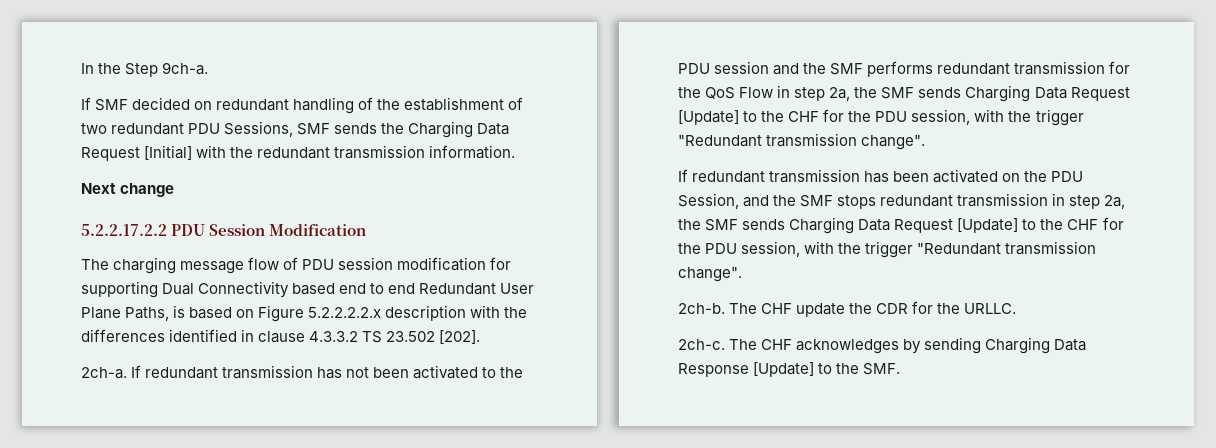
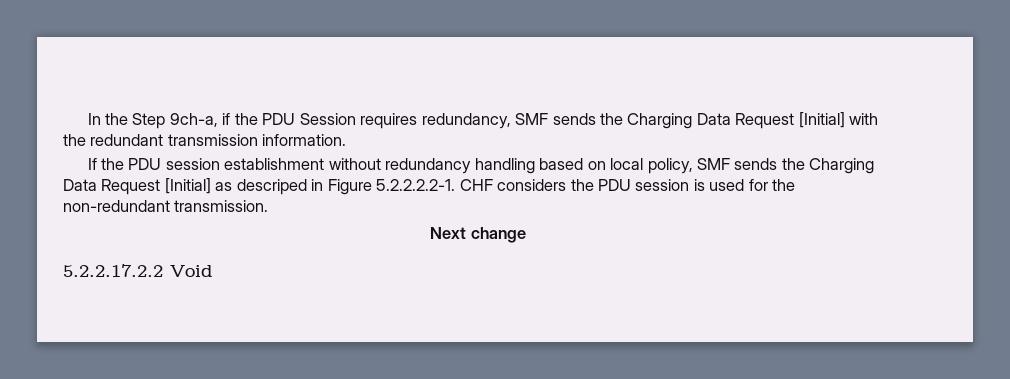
[162,62,209,75] [81,97,524,114] [81,121,294,137] 9ch-a. // If SMF decided on redundant handling of the establishment of two redundant PDU Sessions, -> [169,113,511,129] 9ch-a, if the PDU Session requires redundancy,
[81,183,175,197] [81,224,367,236] [81,257,512,274] [81,281,535,298] [81,305,528,322] [81,329,481,344] [81,365,524,379] [678,61,1131,77] [678,85,1130,102] [678,109,1084,126] [678,133,926,150] [678,169,1084,183] [678,193,1126,209] [678,217,1124,234] [678,241,1097,258] [678,267,742,282] [678,301,1017,317] [678,337,1087,354] [678,362,901,377] Next change // 5.2.2.17.2.2 PDU Session Modification // The charging message flow of PDU session modification for supporting Dual Connectivity based end to end Redundant User Plane Paths, is based on Figure 5.2.2.2.2.x description with the differences identified in clause 4.3.3.2 TS 23.502 [202]. // 2ch-a. If redundant transmission has not been activated to the PDU session and the SMF performs redundant transmission for the QoS Flow in step 2a, the SMF sends Charging Data Request [Update] to the CHF for the PDU session, with the trigger "Redundant transmission change". // If redundant transmission has been activated on the PDU Session, and the SMF stops redundant transmission in step 2a, the SMF sends Charging Data Request [Update] to the CHF for the PDU session, with the trigger "Redundant transmission change". // 2ch-b. The CHF update the CDR for the URLLC. // 2ch-c. The CHF acknowledges by sending Charging Data Response [Update] to the SMF. -> [87,158,875,174] [63,178,796,195] [63,200,269,212] [430,227,526,243] [63,264,213,277] If the PDU session establishment without redundancy handling based on local policy, SMF sends the Charging Data Request [Initial] as descriped in Figure 5.2.2.2.2-1. CHF considers the PDU session is used for the non-redundant transmission. // Next change // 5.2.2.17.2.2 Void

